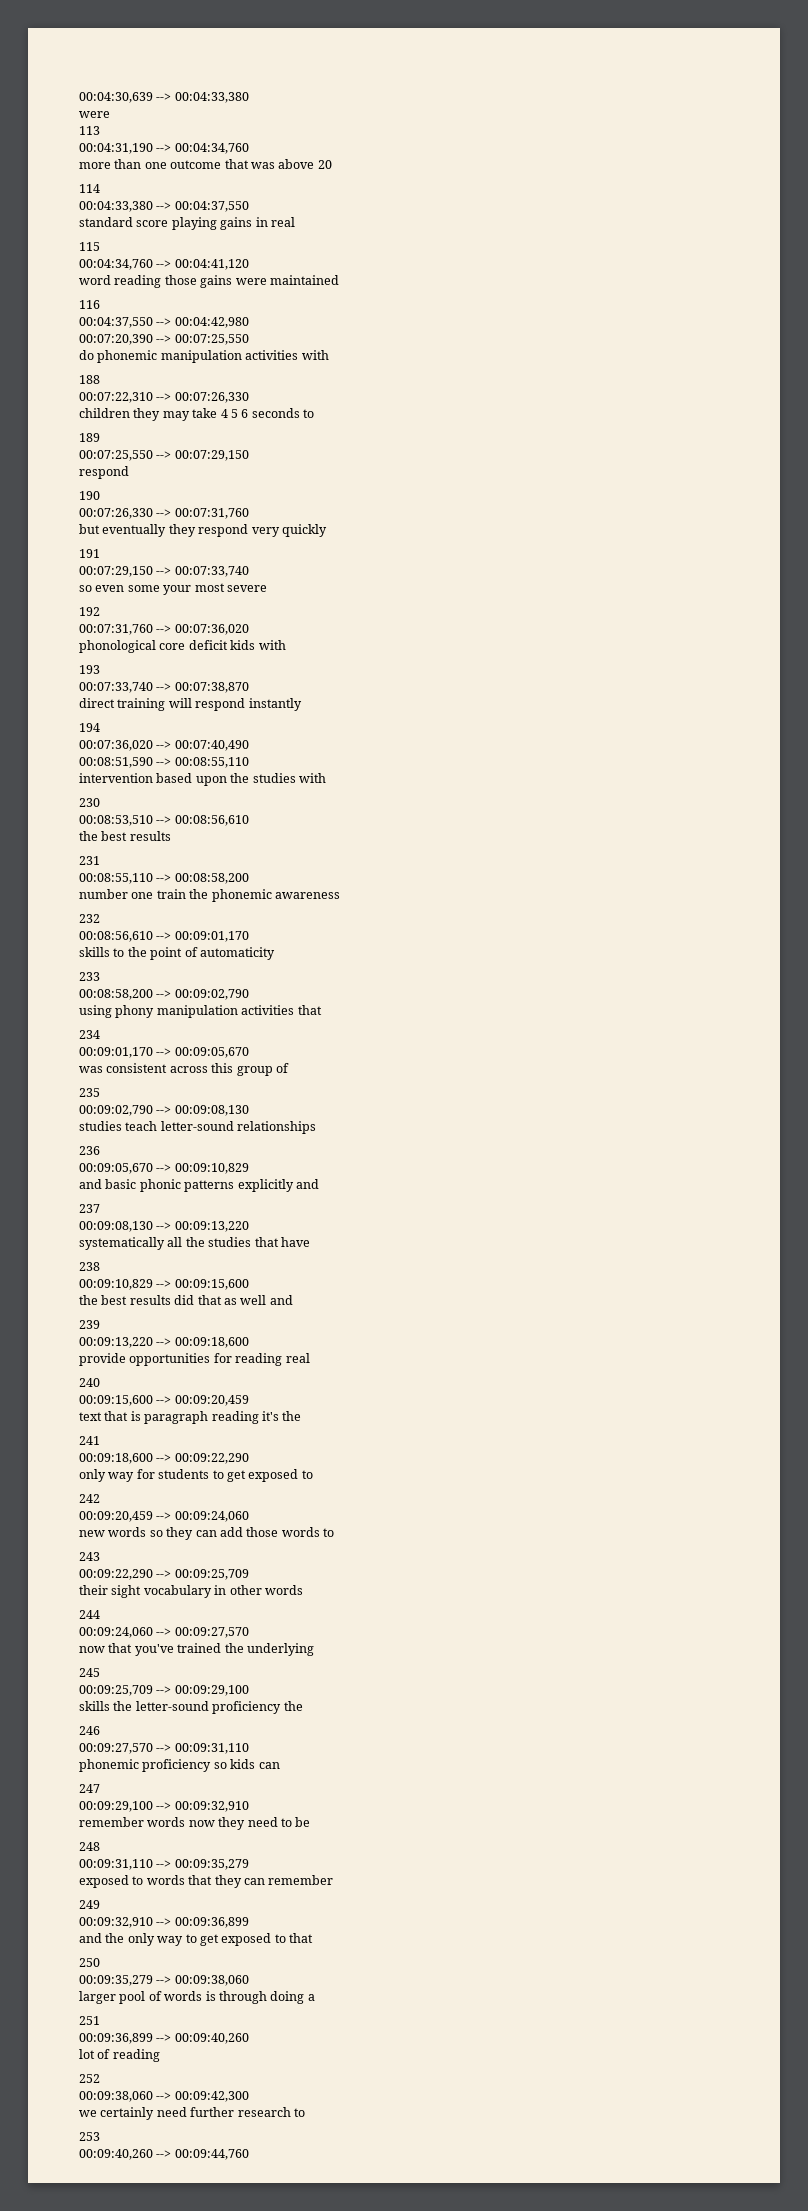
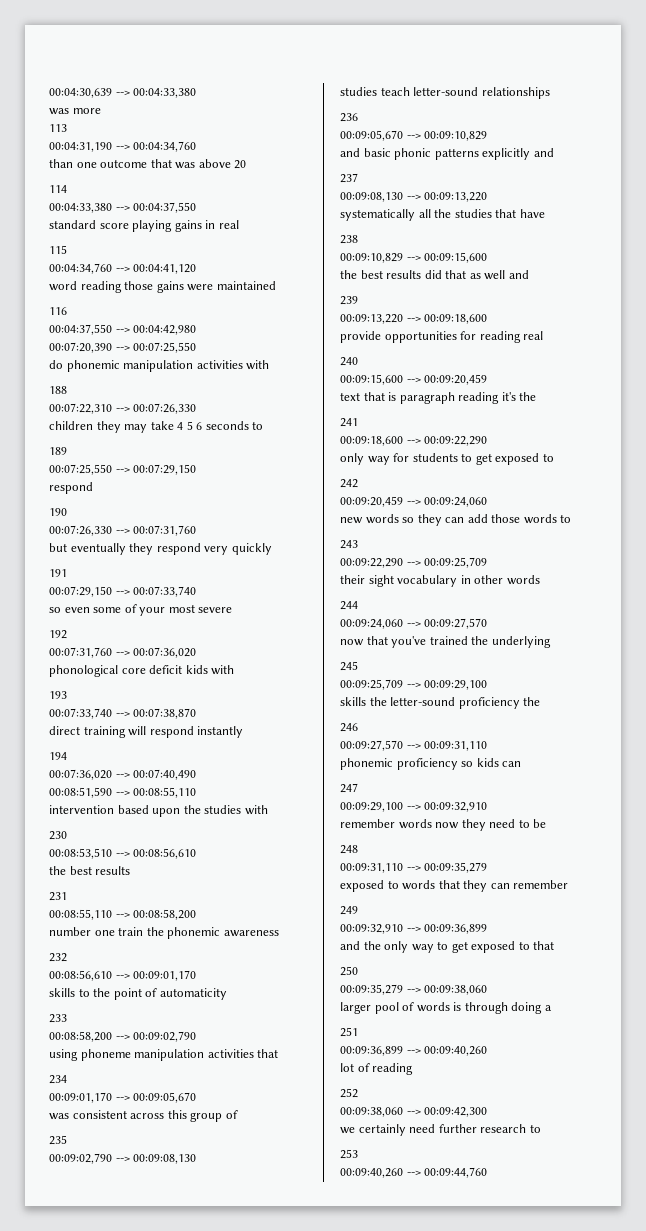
[79,111,110,118] were -> [49,108,101,115] was more
[79,162,111,169] more -> (197, 146) none
(160, 588) none -> [124,604,137,613] of
[115,1005,155,1018] phony -> [80,1049,131,1061] phoneme

